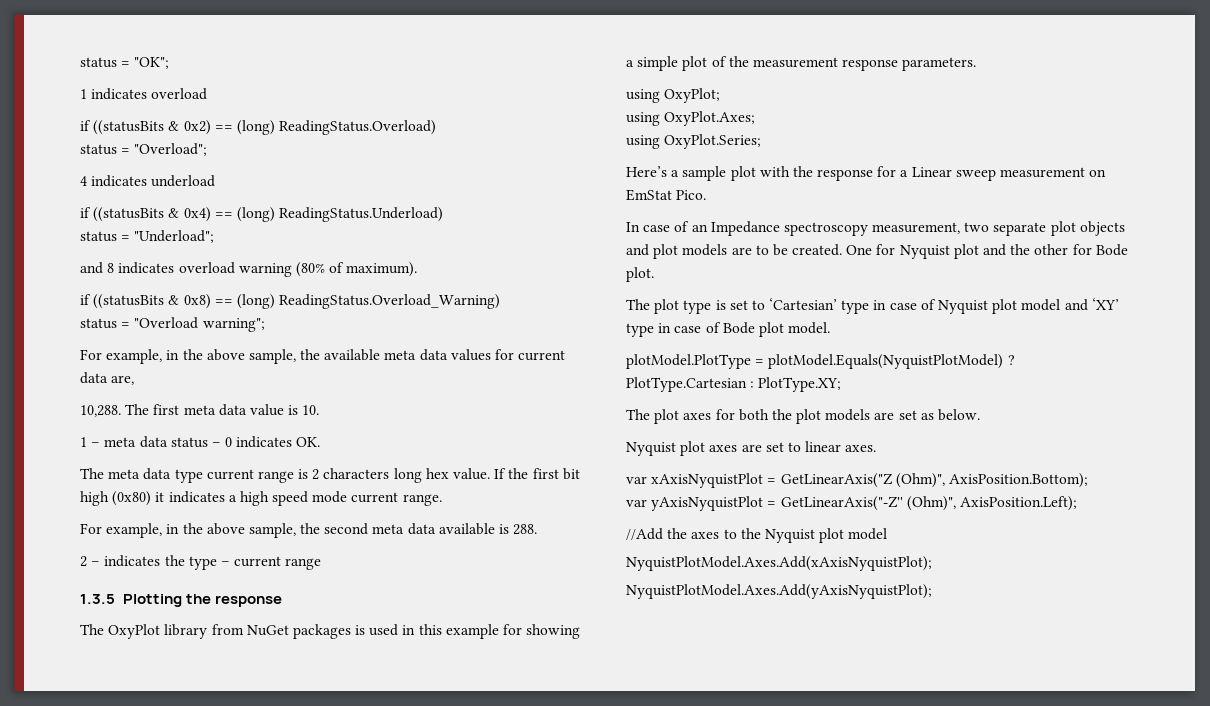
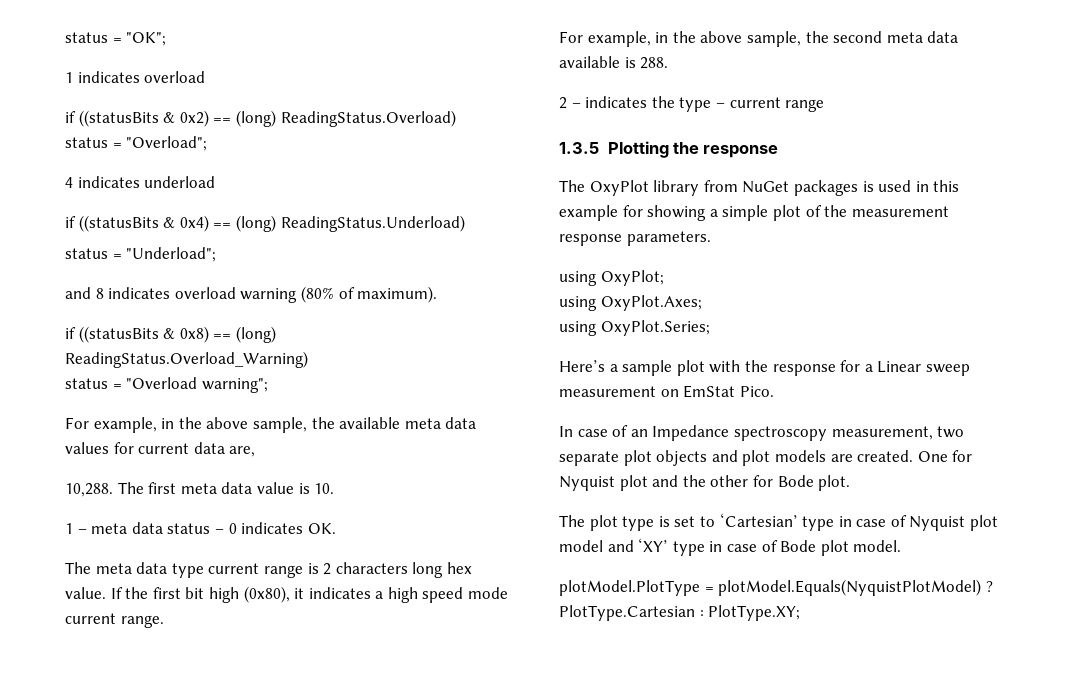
[112,491,152,506] (0x80) -> [243,586,290,603] (0x80),
[755,244,788,256] to be -> (853, 458) none
[626,409,981,424] [626,441,877,456] [626,473,1088,488] [626,496,1077,511] [626,528,888,543] [626,556,932,571] [626,584,932,599] // The plot axes for both the plot models are set as below. // Nyquist plot axes are set to linear axes. // var xAxisNyquistPlot = GetLinearAxis("Z (Ohm)", AxisPosition.Bottom); // var yAxisNyquistPlot = GetLinearAxis("-Z'' (Ohm)", AxisPosition.Left); // //Add the axes to the Nyquist plot model // NyquistPlotModel.Axes.Add(xAxisNyquistPlot); // NyquistPlotModel.Axes.Add(yAxisNyquistPlot); -> (801, 613) none

